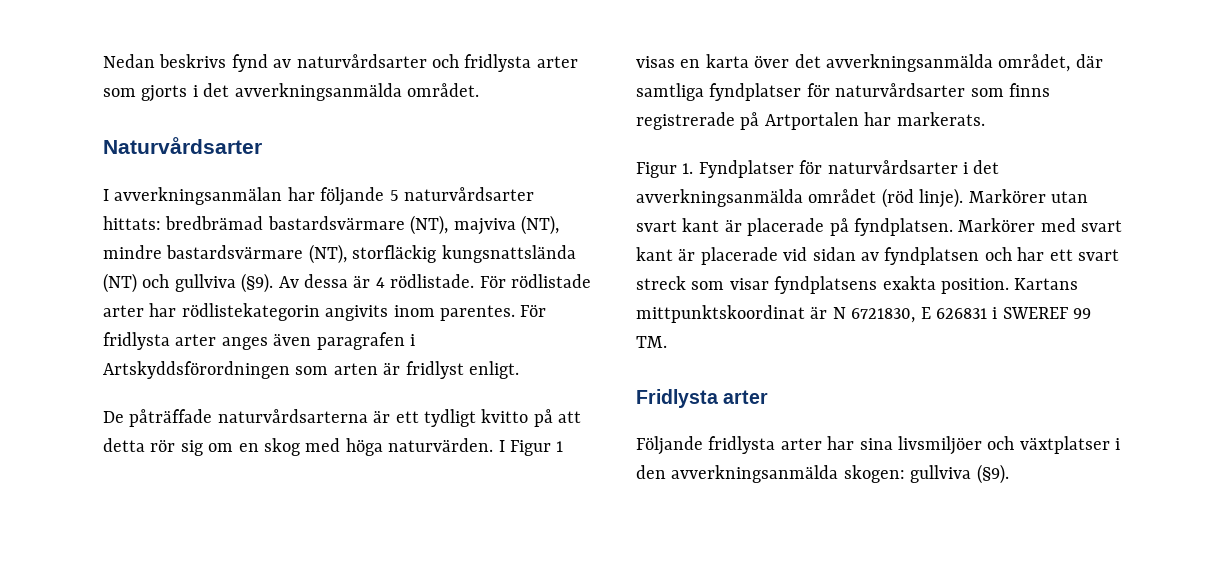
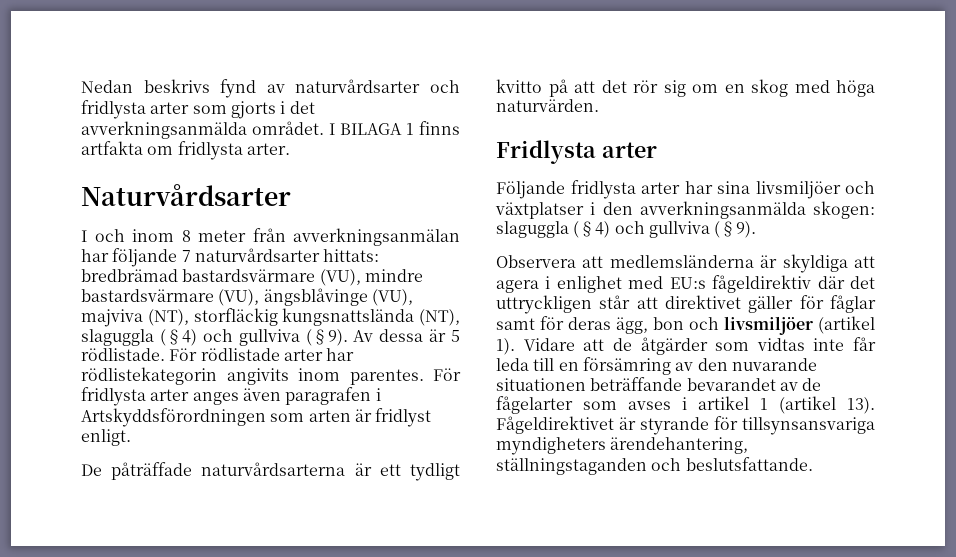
[103,137,262,154] [103,189,109,201] // Naturvårdsarter // I -> [329,121,460,135] [81,141,290,160] [81,184,291,206] [81,228,286,242] I BILAGA 1 finns artfakta om fridlysta arter. // Naturvårdsarter // I och inom 8 meter från
[389,190,399,201] 5 -> [181,250,191,262] 7
[410,215,559,235] [103,244,576,264] [103,273,137,293] (NT), majviva (NT), mindre bastardsvärmare (NT), storfläckig kungsnattslända (NT) -> [319,269,423,286] [81,288,413,306] [81,308,460,327] [81,329,197,346] (VU), mindre bastardsvärmare (VU), ängsblåvinge (VU), majviva (NT), storfläckig kungsnattslända (NT), slaguggla (§4)
[375,277,385,288] 4 -> [451,330,460,342] 5
[103,438,145,452] detta -> [601,80,627,93] det
[498,440,564,456] [636,54,1103,72] [636,83,1050,101] [636,112,985,130] [636,160,1000,178] [636,188,1088,208] [636,218,1123,236] [636,247,1119,265] [636,276,1079,294] [636,305,1092,323] [636,336,667,348] I Figur 1 visas en karta över det avverkningsanmälda området, där samtliga fyndplatser för naturvårdsarter som finns registrerade på Artportalen har markerats. // Figur 1. Fyndplatser för naturvårdsarter i det avverkningsanmälda området (röd linje). Markörer utan svart kant är placerade på fyndplatsen. Markörer med svart kant är placerade vid sidan av fyndplatsen och har ett svart streck som visar fyndplatsens exakta position. Kartans mittpunktskoordinat är N 6721830, E 626831 i SWEREF 99 TM. -> (599, 105) none
[910,464,1009,484] gullviva (§9). -> [496,221,757,238] [496,254,876,273] [496,275,875,293] [496,295,876,314] [496,316,875,335] [496,337,876,355] [496,357,817,375] [496,377,822,391] [496,396,875,414] [496,416,875,435] [496,437,749,455] [496,457,813,475] slaguggla (§4) och gullviva (§9). // Observera att medlemsländerna är skyldiga att agera i enlighet med EU:s fågeldirektiv där det uttryckligen står att direktivet gäller för fåglar samt för deras ägg, bon och livsmiljöer (artikel 1). Vidare att de åtgärder som vidtas inte får leda till en försämring av den nuvarande situationen beträffande bevarandet av de fågelarter som avses i artikel 1 (artikel 13). Fågeldirektivet är styrande för tillsynsansvariga myndigheters ärendehantering, ställningstaganden och beslutsfattande.

